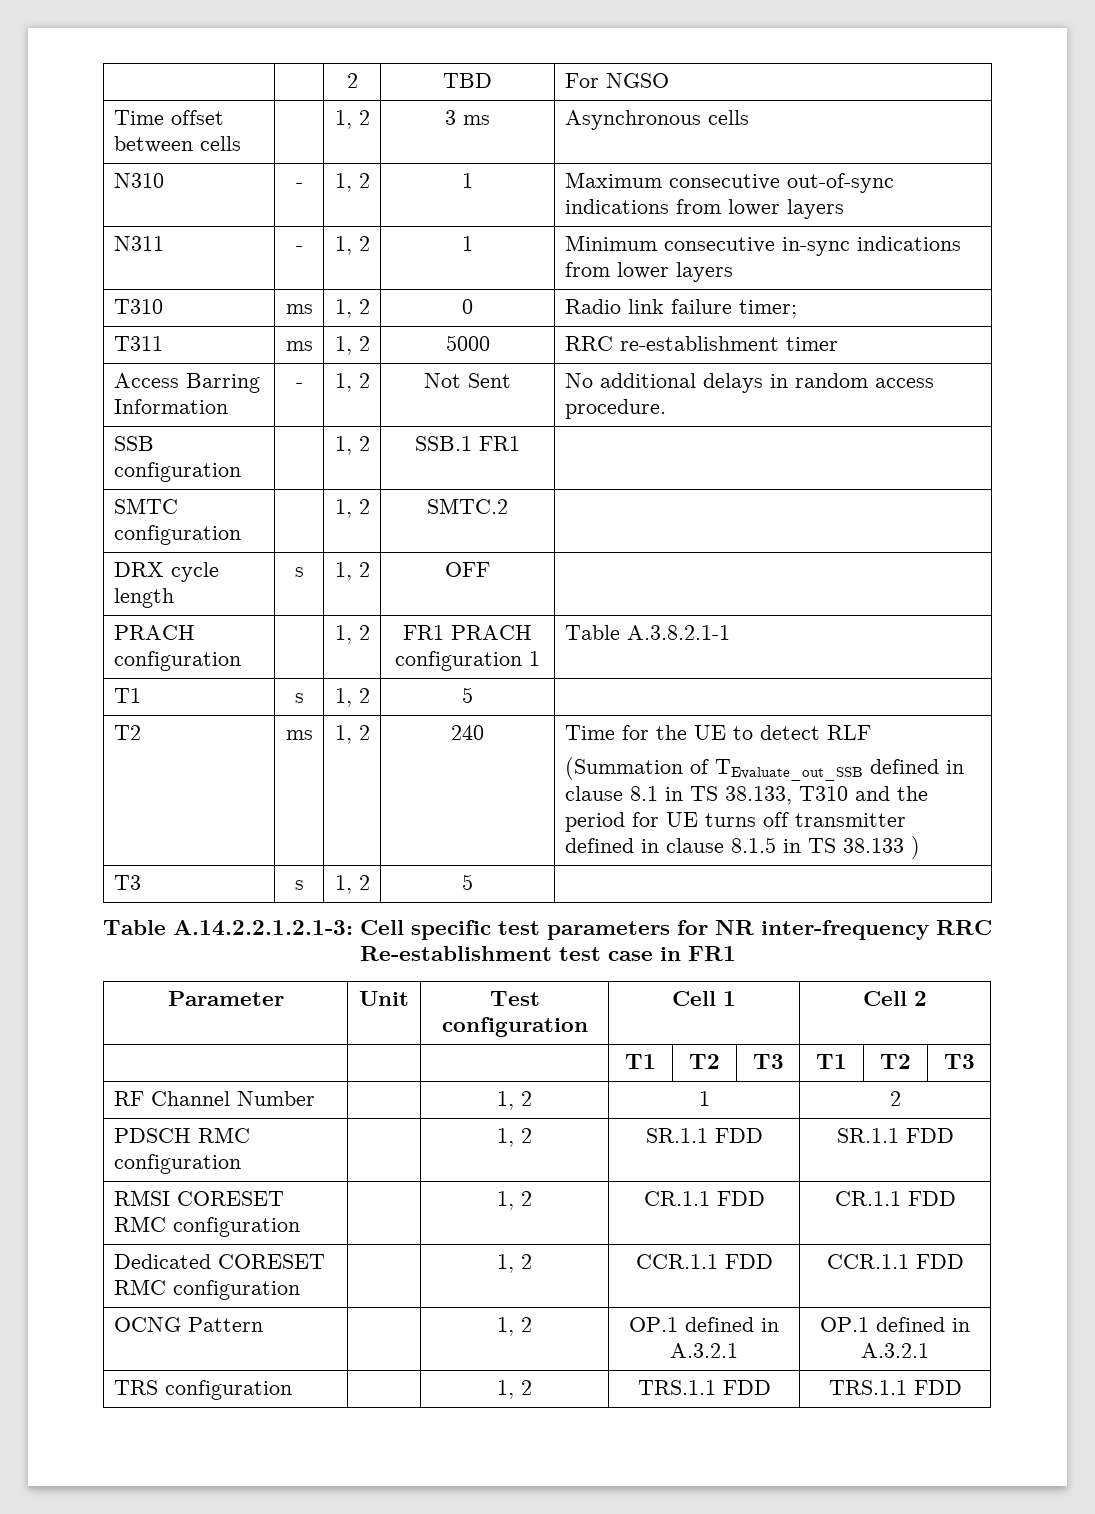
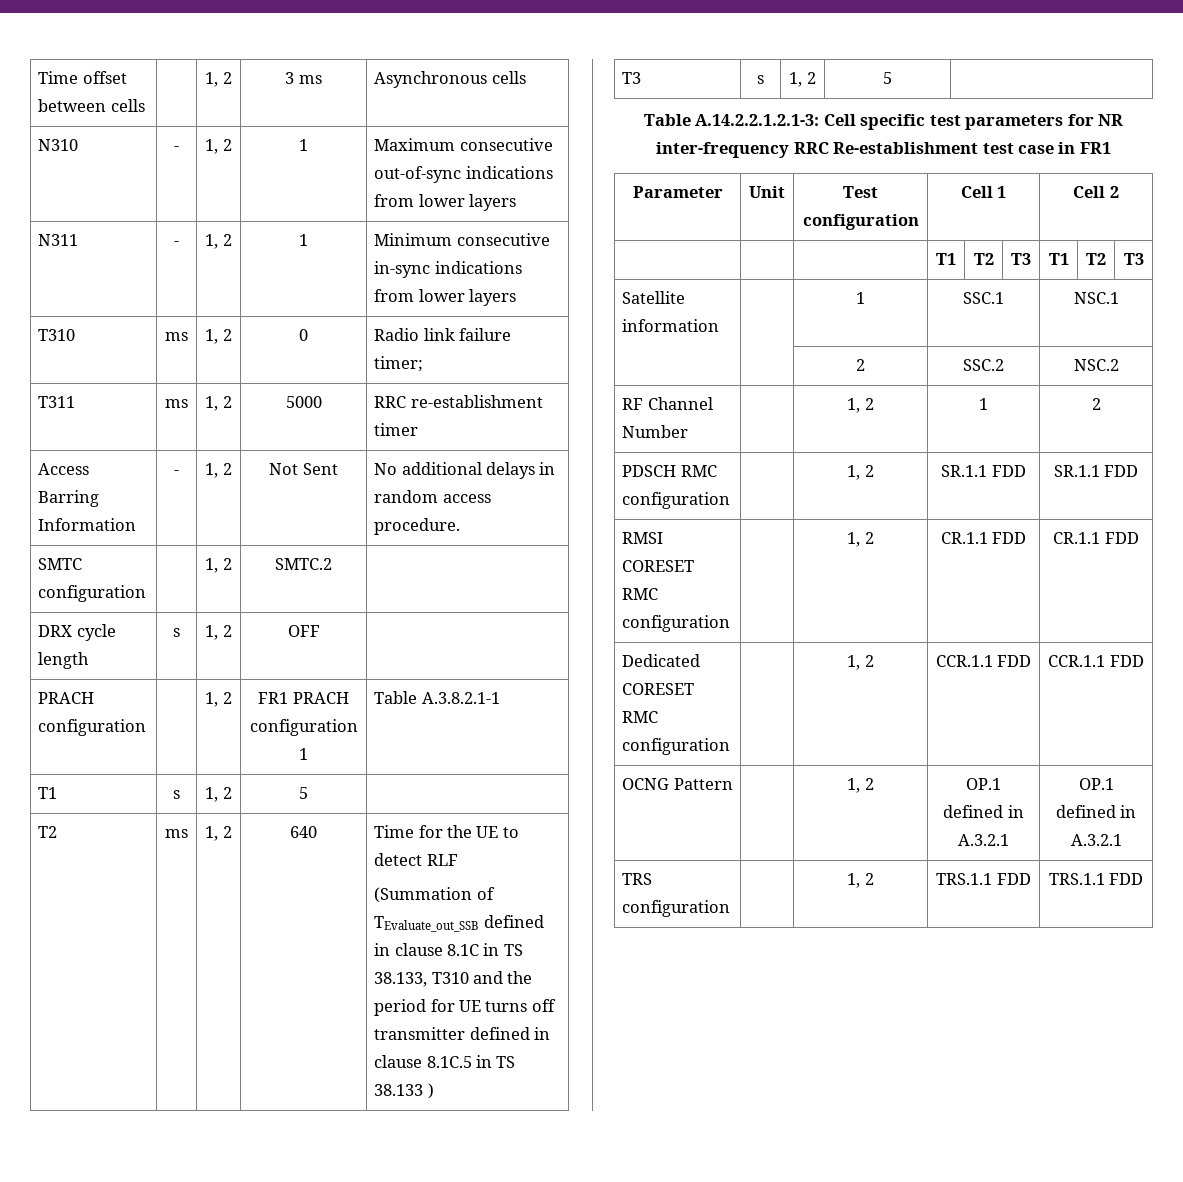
[346,73,358,88] [443,73,492,88] [564,73,669,88] | | 2 | TBD | For NGSO // -> (38, 77) none
[113,436,154,451] [113,462,241,482] [334,436,370,455] [415,436,520,451] // SSB configuration | | 1, 2 | SSB.1 FR1 | -> (461, 526) none
[451,725,484,740] 240 -> [290,826,317,838] 640
[629,786,658,801] 8.1 -> [447,944,480,956] 8.1C
[730,837,776,853] 8.1.5 -> [426,1056,472,1068] 8.1C.5
(975, 1061) none -> [622,291,686,304] [622,319,720,332] [856,292,865,304] [963,292,1004,304] [1073,292,1119,304] [856,359,865,371] [963,359,1004,371] [1073,359,1119,371] // Satellite information | | 1 | SSC.1 | NSC.1 // | | 2 | SSC.2 | NSC.2

